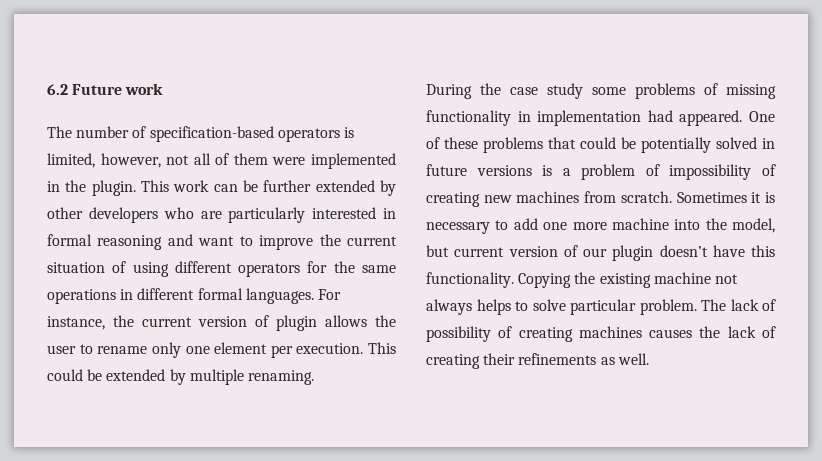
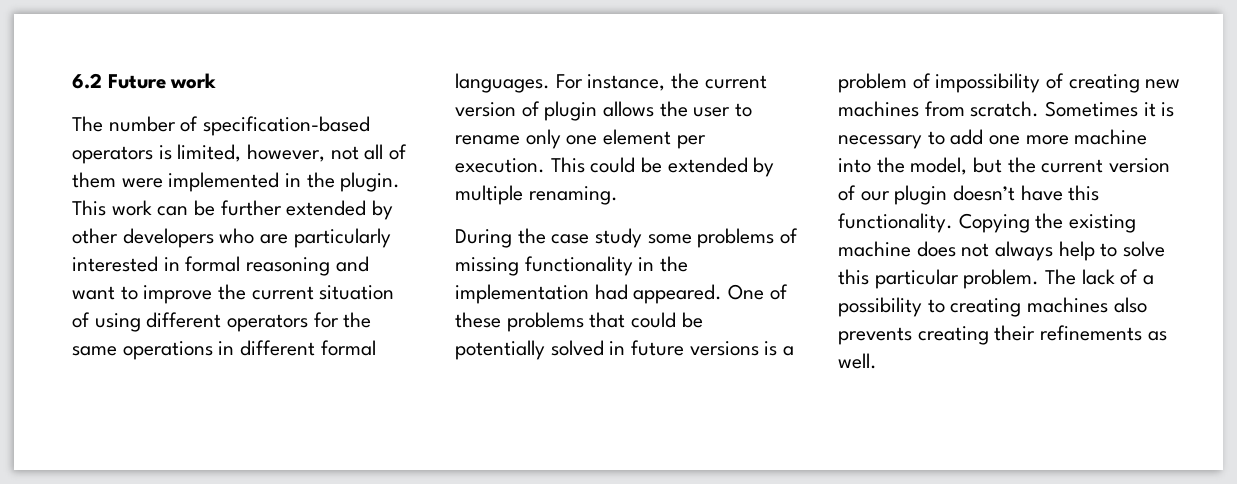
(531, 116) none -> [660,256,689,272] the
(449, 251) none -> [1007,157,1036,173] the
(711, 278) none -> [916,241,956,257] does
[476,299,511,315] helps -> [1058,241,1095,261] help
(566, 305) none -> [838,269,869,285] this
[426,326,776,342] possibility of creating machines causes the lack of -> [1143,275,1155,285] [838,297,1147,317] [838,327,912,345] a possibility to creating machines also prevents

